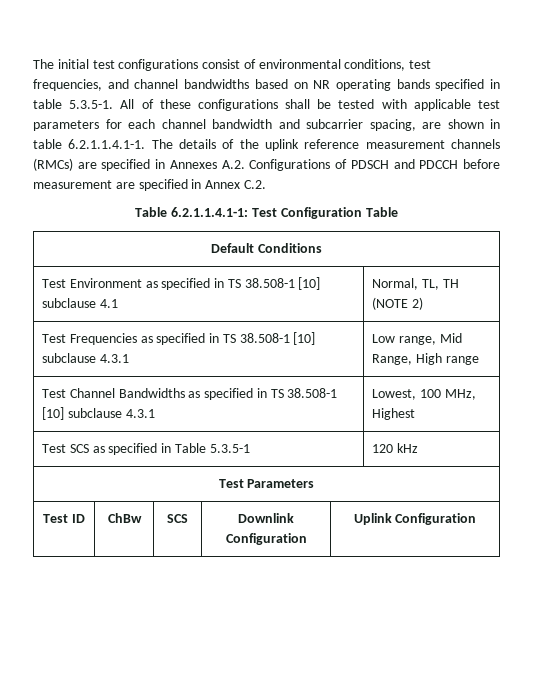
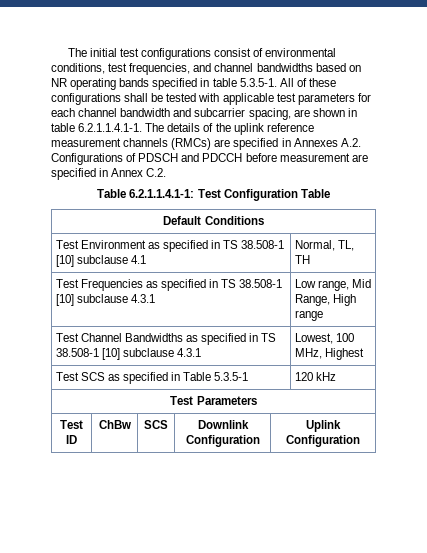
[371,297,423,310] (NOTE 2) -> (310, 259) none

